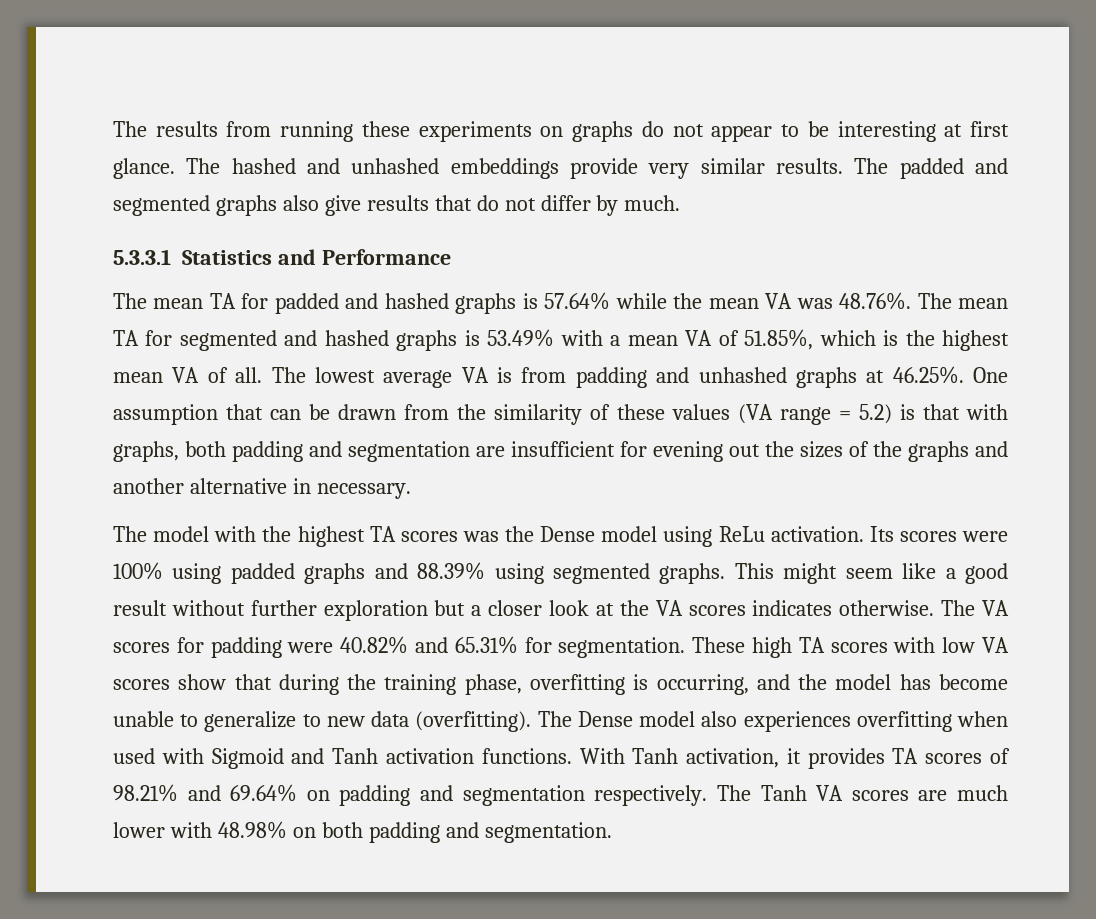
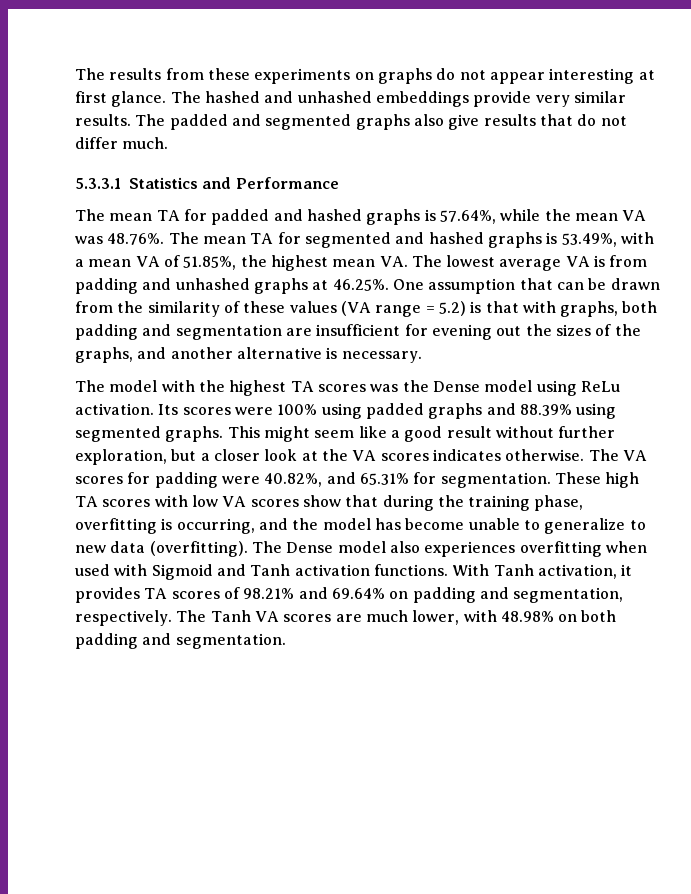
[280,121,354,142] running -> (204, 74) none
[781,121,829,137] to be -> (545, 78) none
[596,195,619,216] by -> (118, 143) none
[544,292,611,310] 57.64% -> [439,210,496,224] 57.64%,
[487,329,555,347] 53.49% -> [561,233,617,247] 53.49%,
[819,330,899,346] which is -> (237, 263) none
[172,367,263,383] VA of all. -> [379,256,408,267] VA.
[908,441,969,462] graphs -> [75,347,133,363] graphs,
[292,478,311,494] in -> [326,347,338,359] is
[323,600,428,621] exploration -> [75,449,167,465] exploration,
[340,636,409,654] 40.82% -> [264,473,323,487] 40.82%,
[462,785,585,806] segmentation -> [513,587,624,603] segmentation,
[113,822,165,838] lower -> [412,610,460,625] lower,

